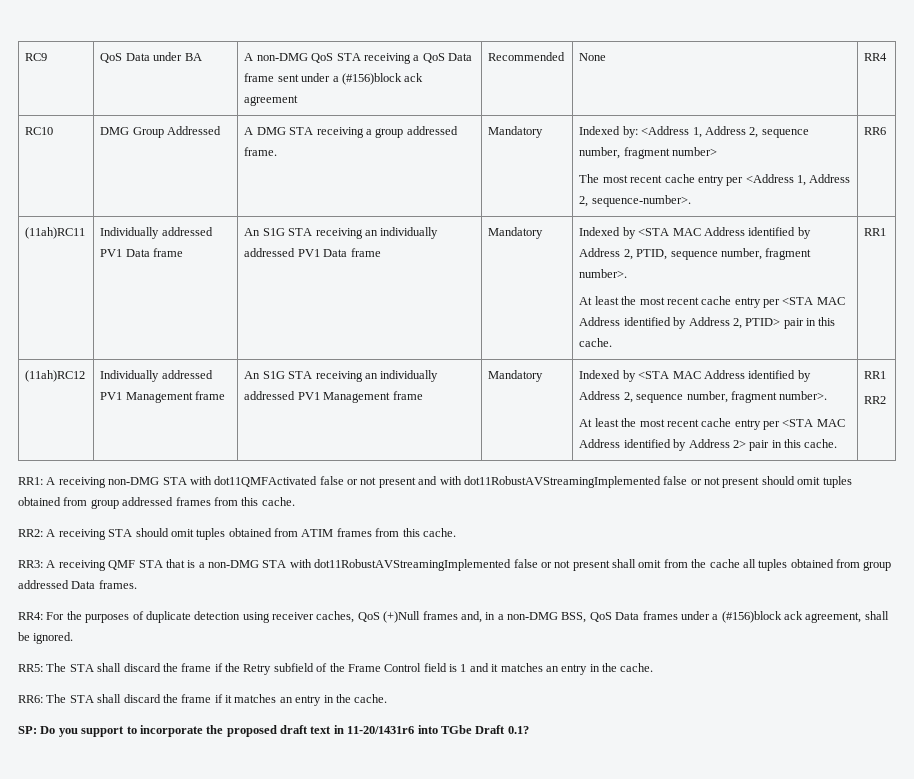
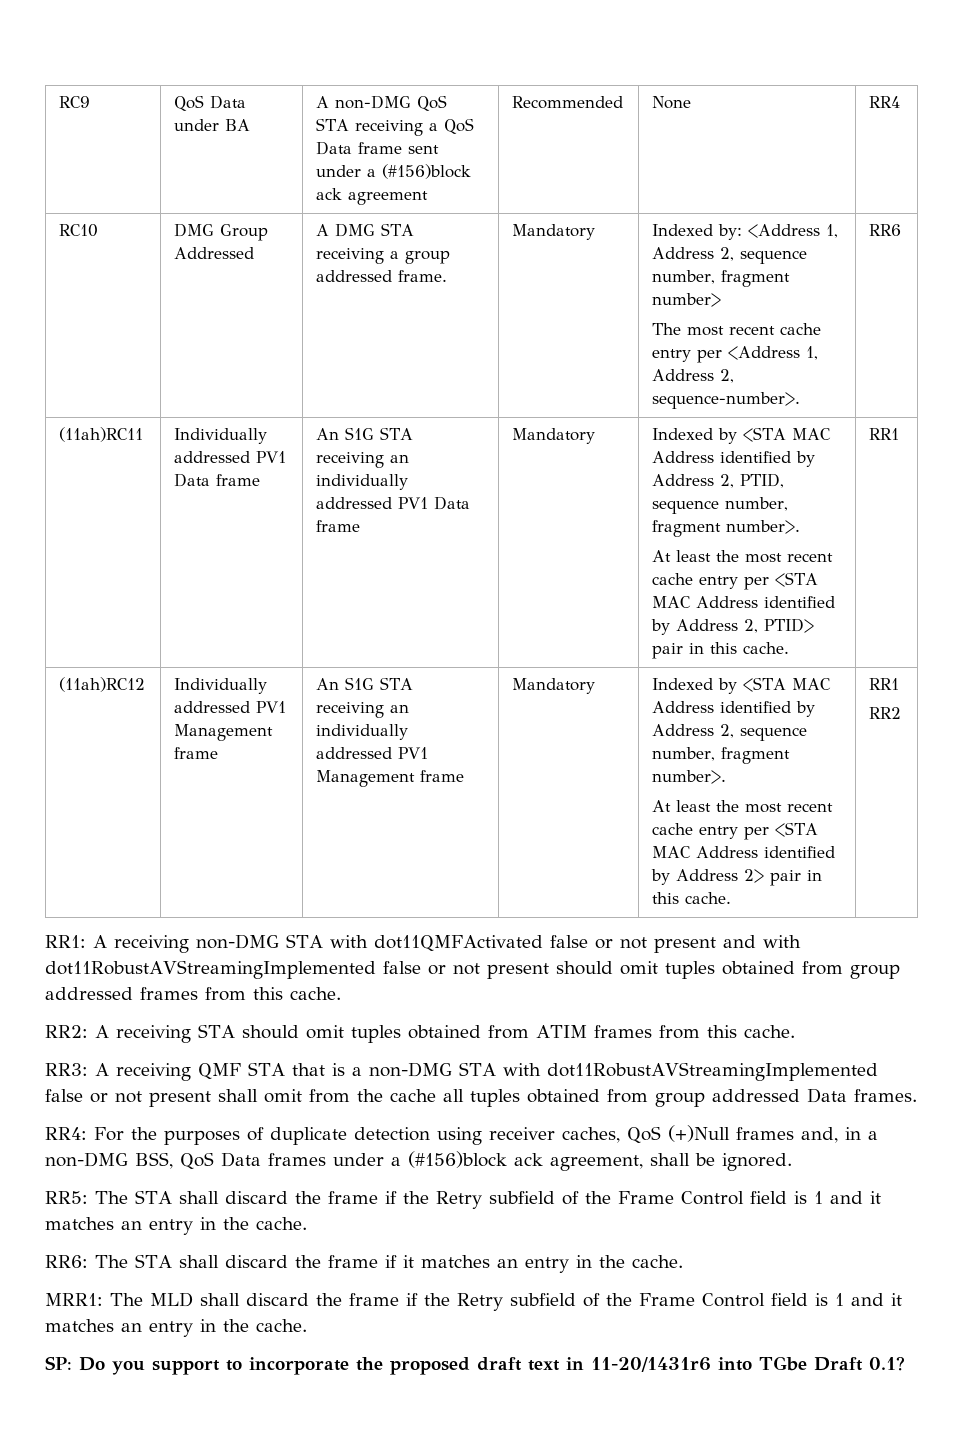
(388, 698) none -> [45,1292,902,1311] [45,1319,307,1337] // MRR1: The MLD shall discard the frame if the Retry subfield of the Frame Control field is 1 and it matches an entry in the cache.

